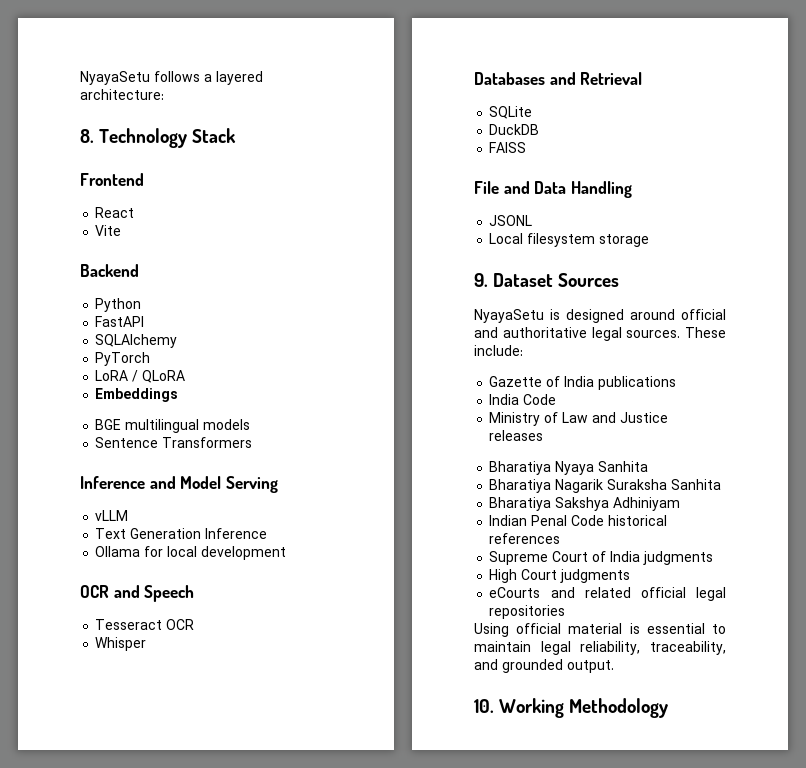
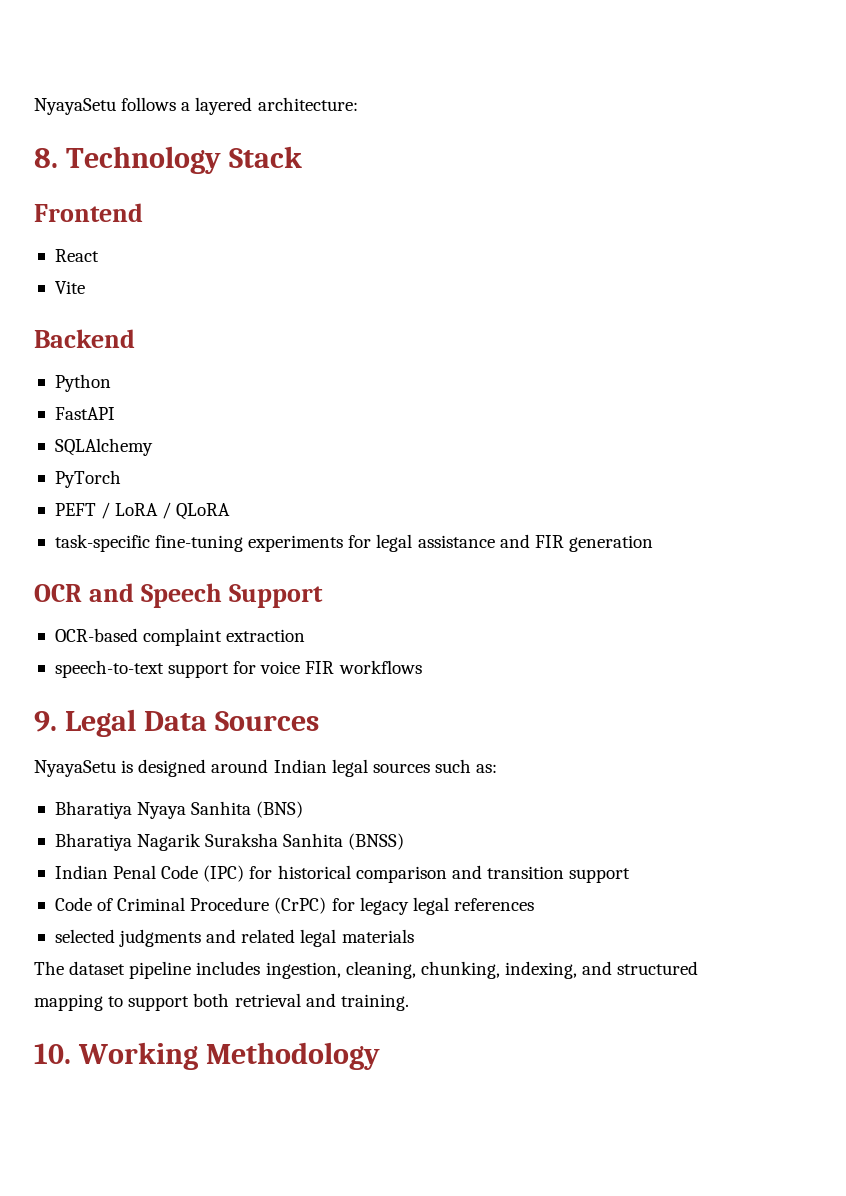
(151, 359) none -> [54,502,111,519] PEFT /
[95,388,179,402] [95,419,251,433] [95,437,253,448] [80,476,278,493] [95,510,129,521] [95,528,268,539] [95,546,287,560] [80,585,195,602] [95,619,195,630] [95,637,147,651] [474,72,643,85] [489,106,533,119] [489,124,540,135] [489,142,527,153] [474,181,632,198] [489,215,533,226] [489,233,650,247] Embeddings // BGE multilingual models // Sentence Transformers // Inference and Model Serving // vLLM // Text Generation Inference // Ollama for local development // OCR and Speech // Tesseract OCR // Whisper // Databases and Retrieval // SQLite // DuckDB // FAISS // File and Data Handling // JSONL // Local filesystem storage -> [54,534,653,552] [34,583,323,608] [54,628,306,646] [54,660,422,678] task-specific fine-tuning experiments for legal assistance and FIR generation // OCR and Speech Support // OCR-based complaint extraction // speech-to-text support for voice FIR workflows
[493,273,554,287] Dataset -> [64,709,207,737] Legal Data
[681,309,726,320] [474,327,726,341] [474,345,523,356] [489,376,677,390] [489,394,557,405] [489,412,669,426] [489,430,544,441] official and authoritative legal sources. These include: // Gazette of India publications // India Code // Ministry of Law and Justice releases -> [273,759,498,777] Indian legal sources such as:
(649, 466) none -> [256,801,304,818] (BNS)
[489,497,681,511] // Bharatiya Sakshya Adhiniyam -> [348,833,405,850] (BNSS)
[608,515,668,526] [489,533,561,544] [489,551,714,565] [489,569,631,583] [489,587,726,601] [489,605,566,619] [474,623,726,637] [474,641,726,655] [474,659,614,673] historical references // Supreme Court of India judgments // High Court judgments // eCourts and related official legal repositories // Using official material is essential to maintain legal reliability, traceability, and grounded output. -> [203,865,631,883] [54,897,534,915] [54,929,414,947] [34,961,699,979] [34,993,409,1011] (IPC) for historical comparison and transition support // Code of Criminal Procedure (CrPC) for legacy legal references // selected judgments and related legal materials // The dataset pipeline includes ingestion, cleaning, chunking, indexing, and structured mapping to support both retrieval and training.

